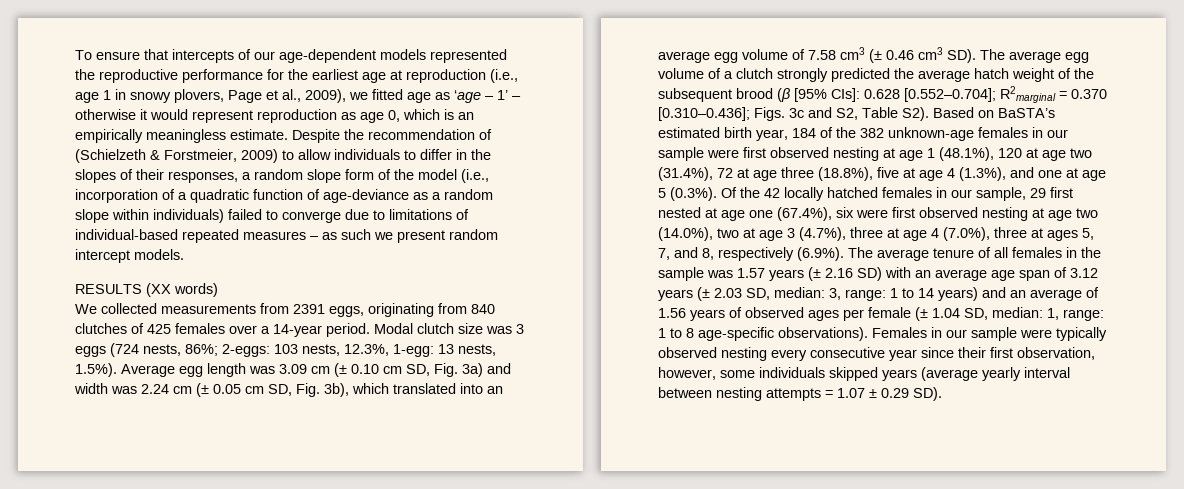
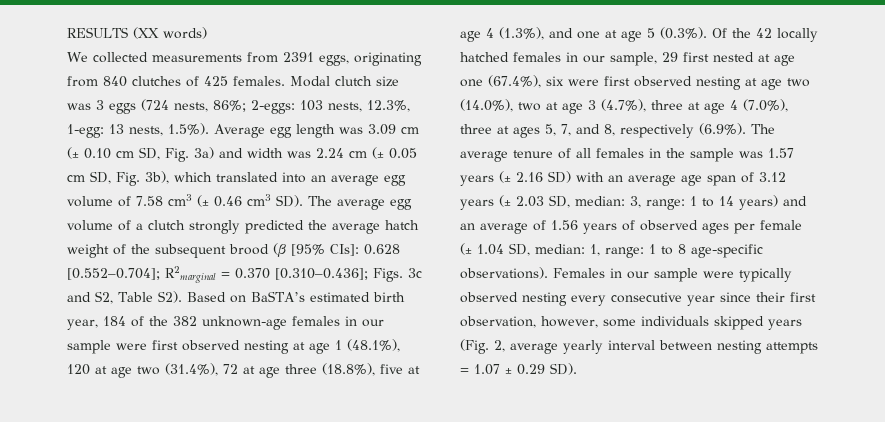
[75,49,507,63] [75,69,518,83] [75,89,521,103] [75,109,474,123] [75,129,492,143] [75,149,491,163] [75,169,489,183] [75,189,493,203] [75,209,469,223] [75,229,498,243] [75,249,184,263] To ensure that intercepts of our age-dependent models represented the reproductive performance for the earliest age at reproduction (i.e., age 1 in snowy plovers, Page et al., 2009), we fitted age as ‘age – 1’ – otherwise it would represent reproduction as age 0, which is an empirically meaningless estimate. Despite the recommendation of (Schielzeth & Forstmeier, 2009) to allow individuals to differ in the slopes of their responses, a random slope form of the model (i.e., incorporation of a quadratic function of age-deviance as a random slope within individuals) failed to converge due to limitations of individual-based repeated measures – as such we present random intercept models. // -> (67, 32) none
[175,323,370,337] females over a 14-year period. -> [233,76,285,86] females.
[921,367,978,381] (average -> [460,339,558,354] (Fig. 2, average

